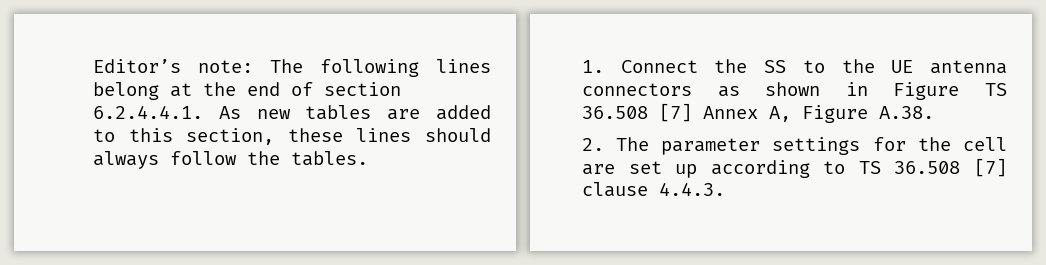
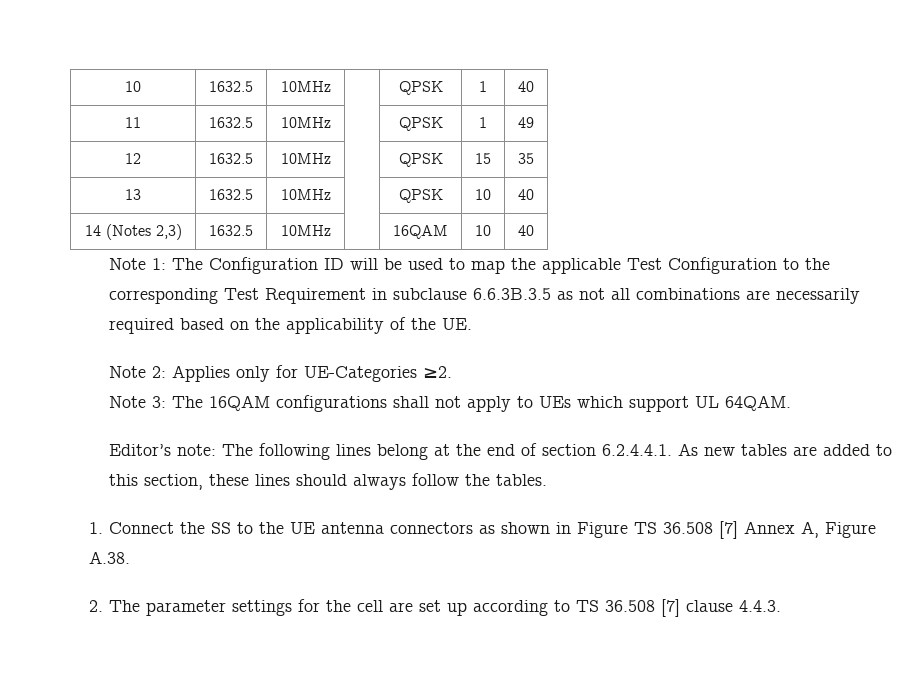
(92, 66) none -> [125,81,141,92] [209,81,253,92] [280,81,331,92] [398,81,443,95] [479,81,487,92] [518,81,534,92] [125,117,141,128] [209,117,253,128] [280,117,331,128] [398,117,443,131] [479,117,487,128] [518,117,534,128] [125,153,141,164] [209,153,253,164] [280,153,331,164] [398,153,443,167] [475,153,491,164] [518,153,534,164] [125,189,141,200] [209,189,253,200] [280,189,331,200] [398,189,443,203] [475,189,491,200] [518,189,534,200] [84,224,182,240] [209,225,253,236] [280,225,331,236] [393,225,448,239] [475,225,491,236] [518,225,534,236] [108,257,830,274] [108,288,860,304] [108,317,472,334] [108,365,452,382] [108,395,791,412] 10 | 1632.5 | 10MHz | | QPSK | 1 | 40 // 11 | 1632.5 | 10MHz | | QPSK | 1 | 49 // 12 | 1632.5 | 10MHz | | QPSK | 15 | 35 // 13 | 1632.5 | 10MHz | | QPSK | 10 | 40 // 14 (Notes 2,3) | 1632.5 | 10MHz | | 16QAM | 10 | 40 // Note 1: The Configuration ID will be used to map the applicable Test Configuration to the corresponding Test Requirement in subclause 6.6.3B.3.5 as not all combinations are necessarily required based on the applicability of the UE. // Note 2: Applies only for UE-Categories ≥2. // Note 3: The 16QAM configurations shall not apply to UEs which support UL 64QAM. //

